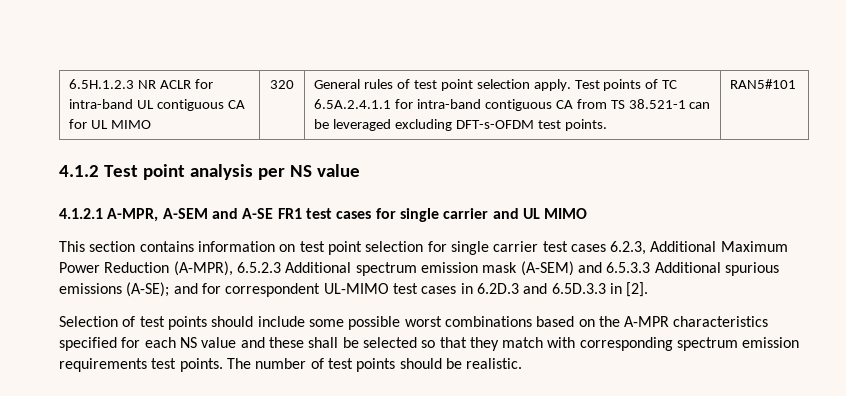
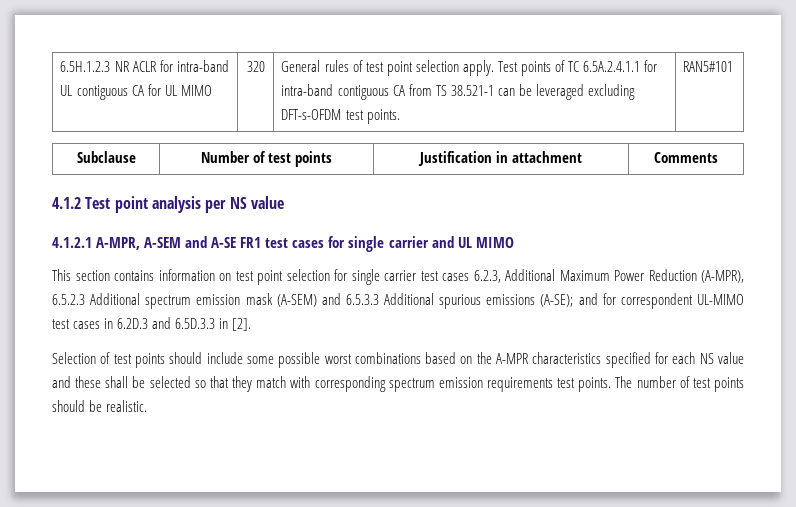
(797, 84) none -> [76,151,136,163] [200,151,333,167] [417,151,583,166] [654,152,718,163] // Subclause | Number of test points | Justification in attachment | Comments

